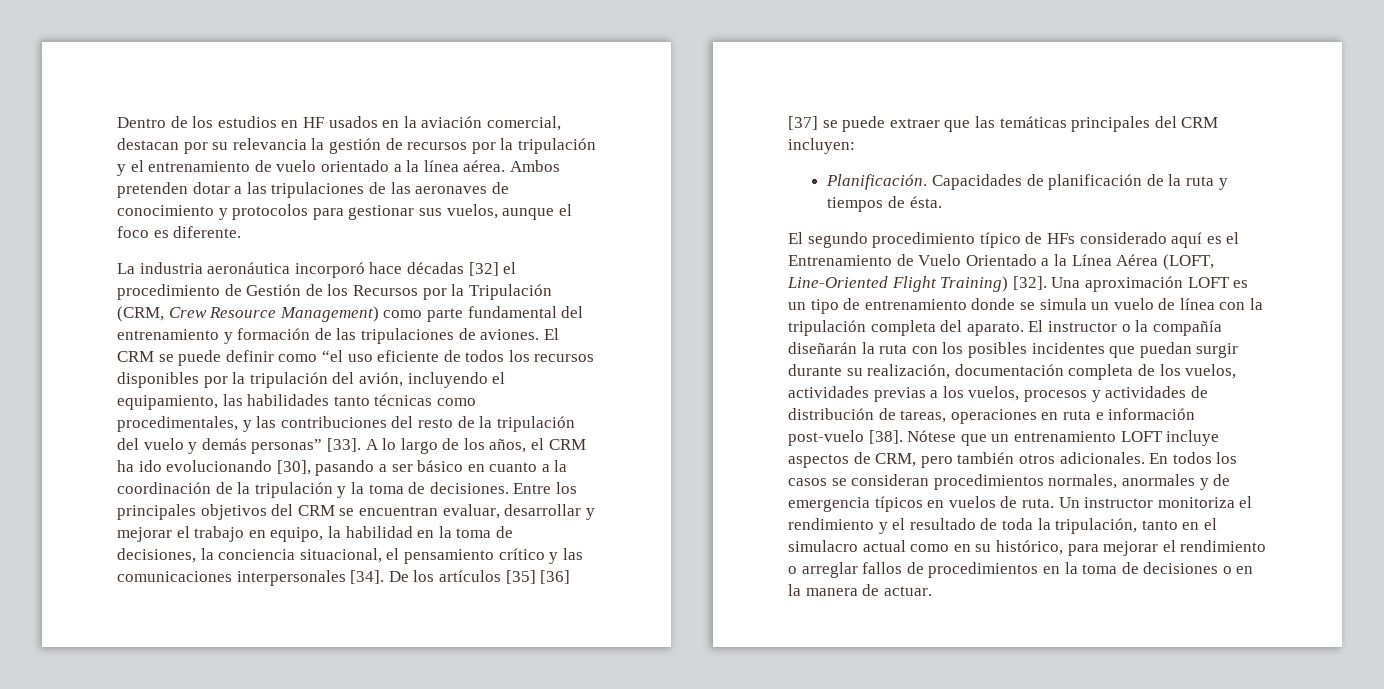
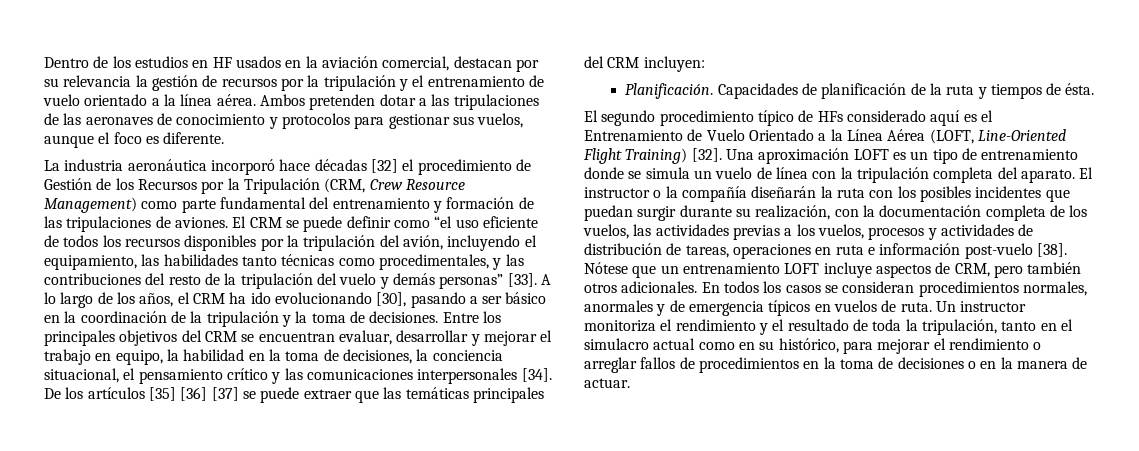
[489,462,550,472] cuanto a -> (60, 319) none
(951, 371) none -> [834,205,875,217] con la
(1237, 371) none -> [633,224,652,236] las

